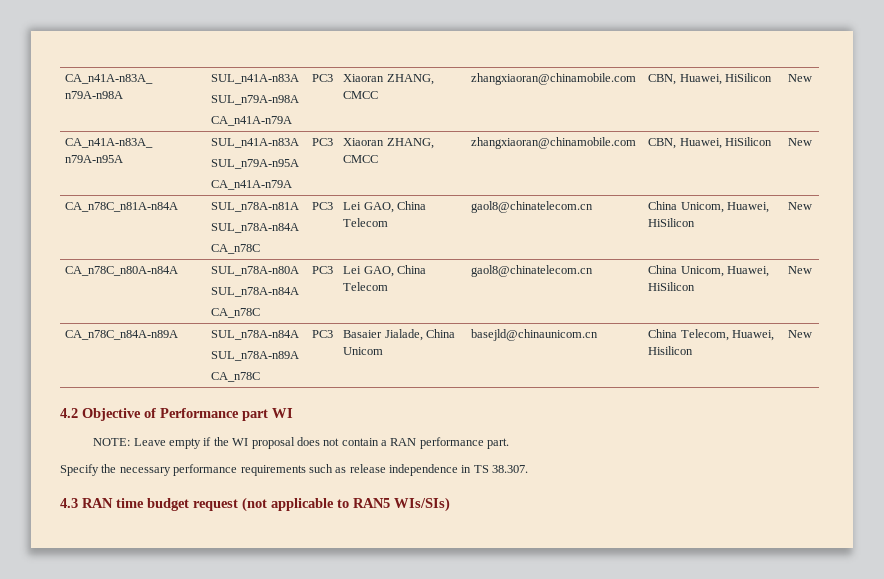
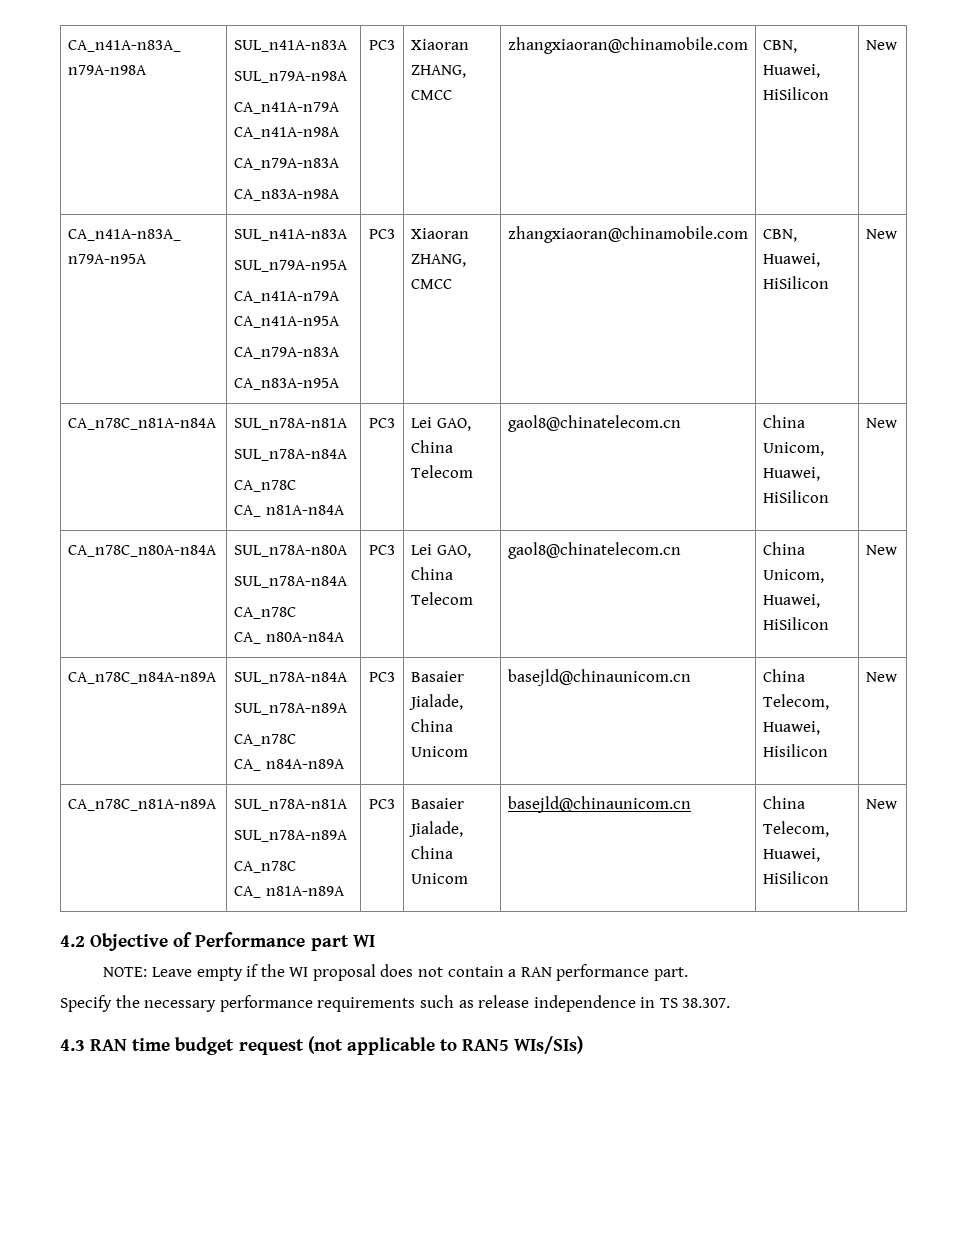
(293, 121) none -> [233,127,340,139] [233,158,340,170] [233,189,340,201] CA_n41A-n98A // CA_n79A-n83A // CA_n83A-n98A
(293, 185) none -> [233,316,340,328] [233,347,340,359] [233,378,340,390] CA_n41A-n95A // CA_n79A-n83A // CA_n83A-n95A
(261, 249) none -> [233,505,345,517] // CA_ n81A-n84A
(261, 313) none -> [233,632,345,644] // CA_ n80A-n84A
(261, 377) none -> [233,759,345,771] // CA_ n84A-n89A
(813, 334) none -> [67,799,217,811] [233,799,348,811] [233,830,348,842] [233,861,296,873] [233,886,345,898] [369,799,395,809] [410,798,464,809] [408,821,463,837] [410,846,453,859] [410,873,468,884] [507,796,691,813] [762,796,805,809] [762,821,829,837] [762,848,820,862] [762,871,829,884] [865,799,897,809] // CA_n78C_n81A-n89A | SUL_n78A-n81A // SUL_n78A-n89A // CA_n78C // CA_ n81A-n89A | PC3 | Basaier Jialade, China Unicom | basejld@chinaunicom.cn | China Telecom, Huawei, HiSilicon | New

